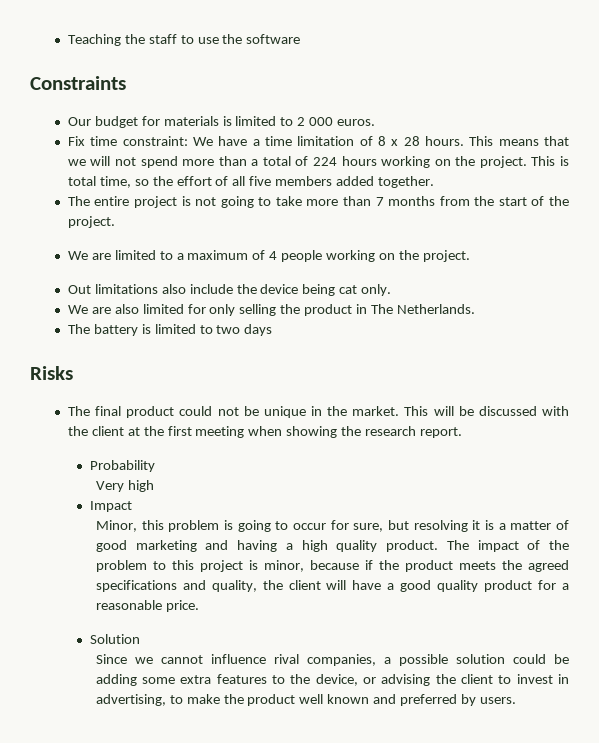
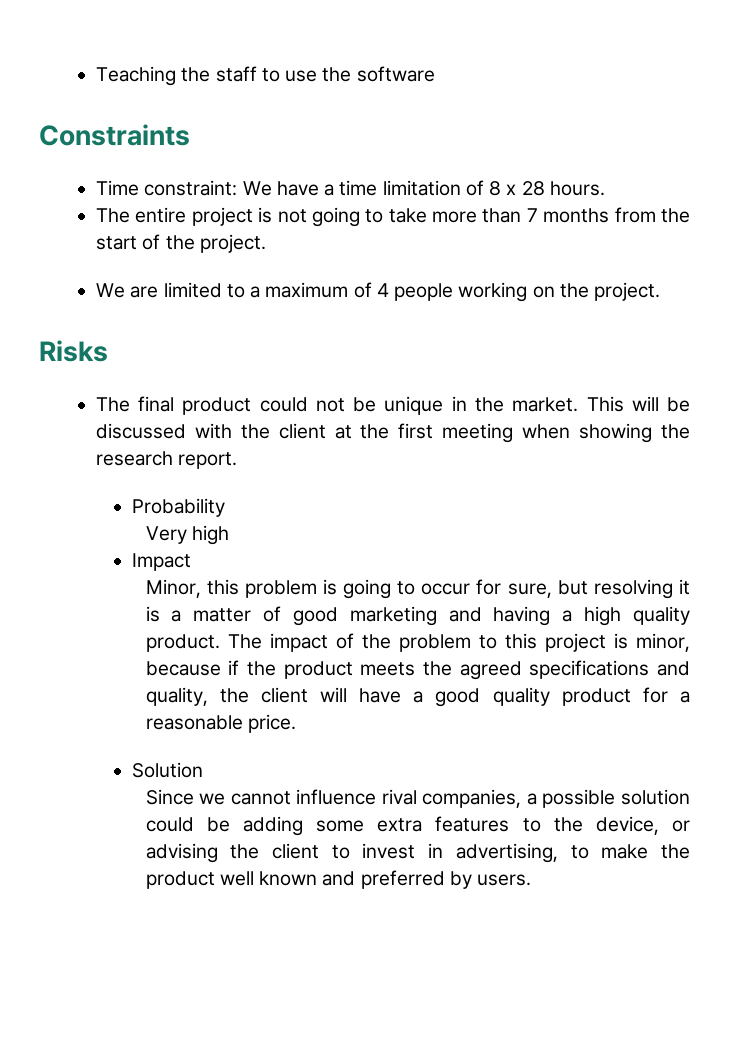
[67,116,376,128] [67,136,118,146] Our budget for materials is limited to 2 000 euros. // Fix time -> [95,180,139,196] Time
[469,136,570,146] [67,156,569,168] [67,176,435,188] This means that we will not spend more than a total of 224 hours working on the project. This is total time, so the effort of all five members added together. -> (605, 188) none
[67,284,392,296] [67,304,475,316] [67,324,273,336] // Out limitations also include the device being cat only. // We are also limited for only selling the product in The Netherlands. // The battery is limited to two days -> (661, 291) none

